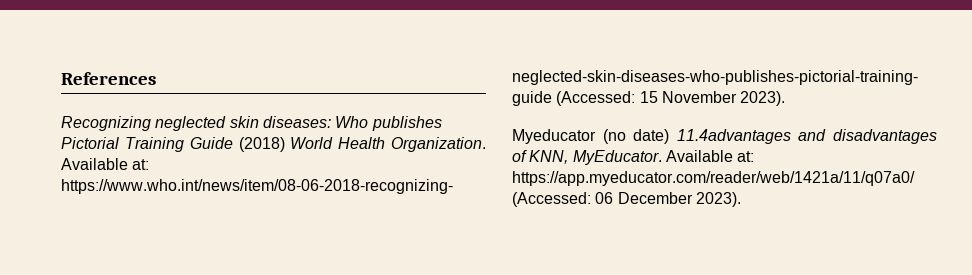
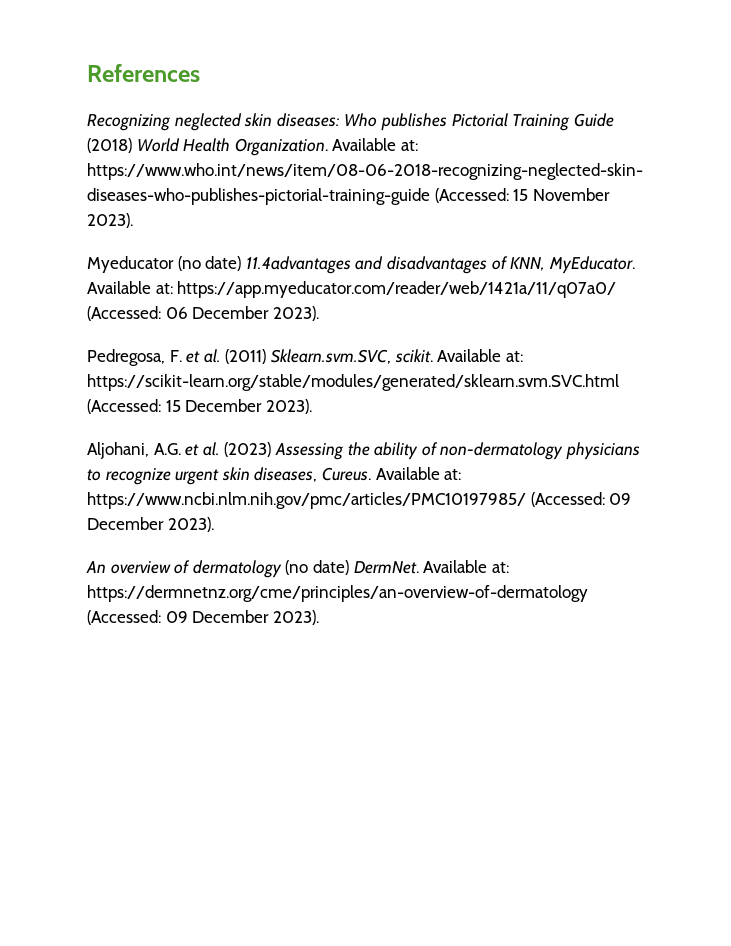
(741, 199) none -> [87,349,523,366] [87,374,619,391] [87,399,312,414] [87,442,640,460] [87,467,462,485] [87,492,632,509] [87,517,214,532] [86,560,509,578] [87,585,588,602] [87,610,319,625] // Pedregosa, F. et al. (2011) Sklearn.svm.SVC, scikit. Available at: https://scikit-learn.org/stable/modules/generated/sklearn.svm.SVC.html (Accessed: 15 December 2023). // Aljohani, A.G. et al. (2023) Assessing the ability of non-dermatology physicians to recognize urgent skin diseases, Cureus. Available at: https://www.ncbi.nlm.nih.gov/pmc/articles/PMC10197985/ (Accessed: 09 December 2023). // An overview of dermatology (no date) DermNet. Available at: https://dermnetnz.org/cme/principles/an-overview-of-dermatology (Accessed: 09 December 2023).

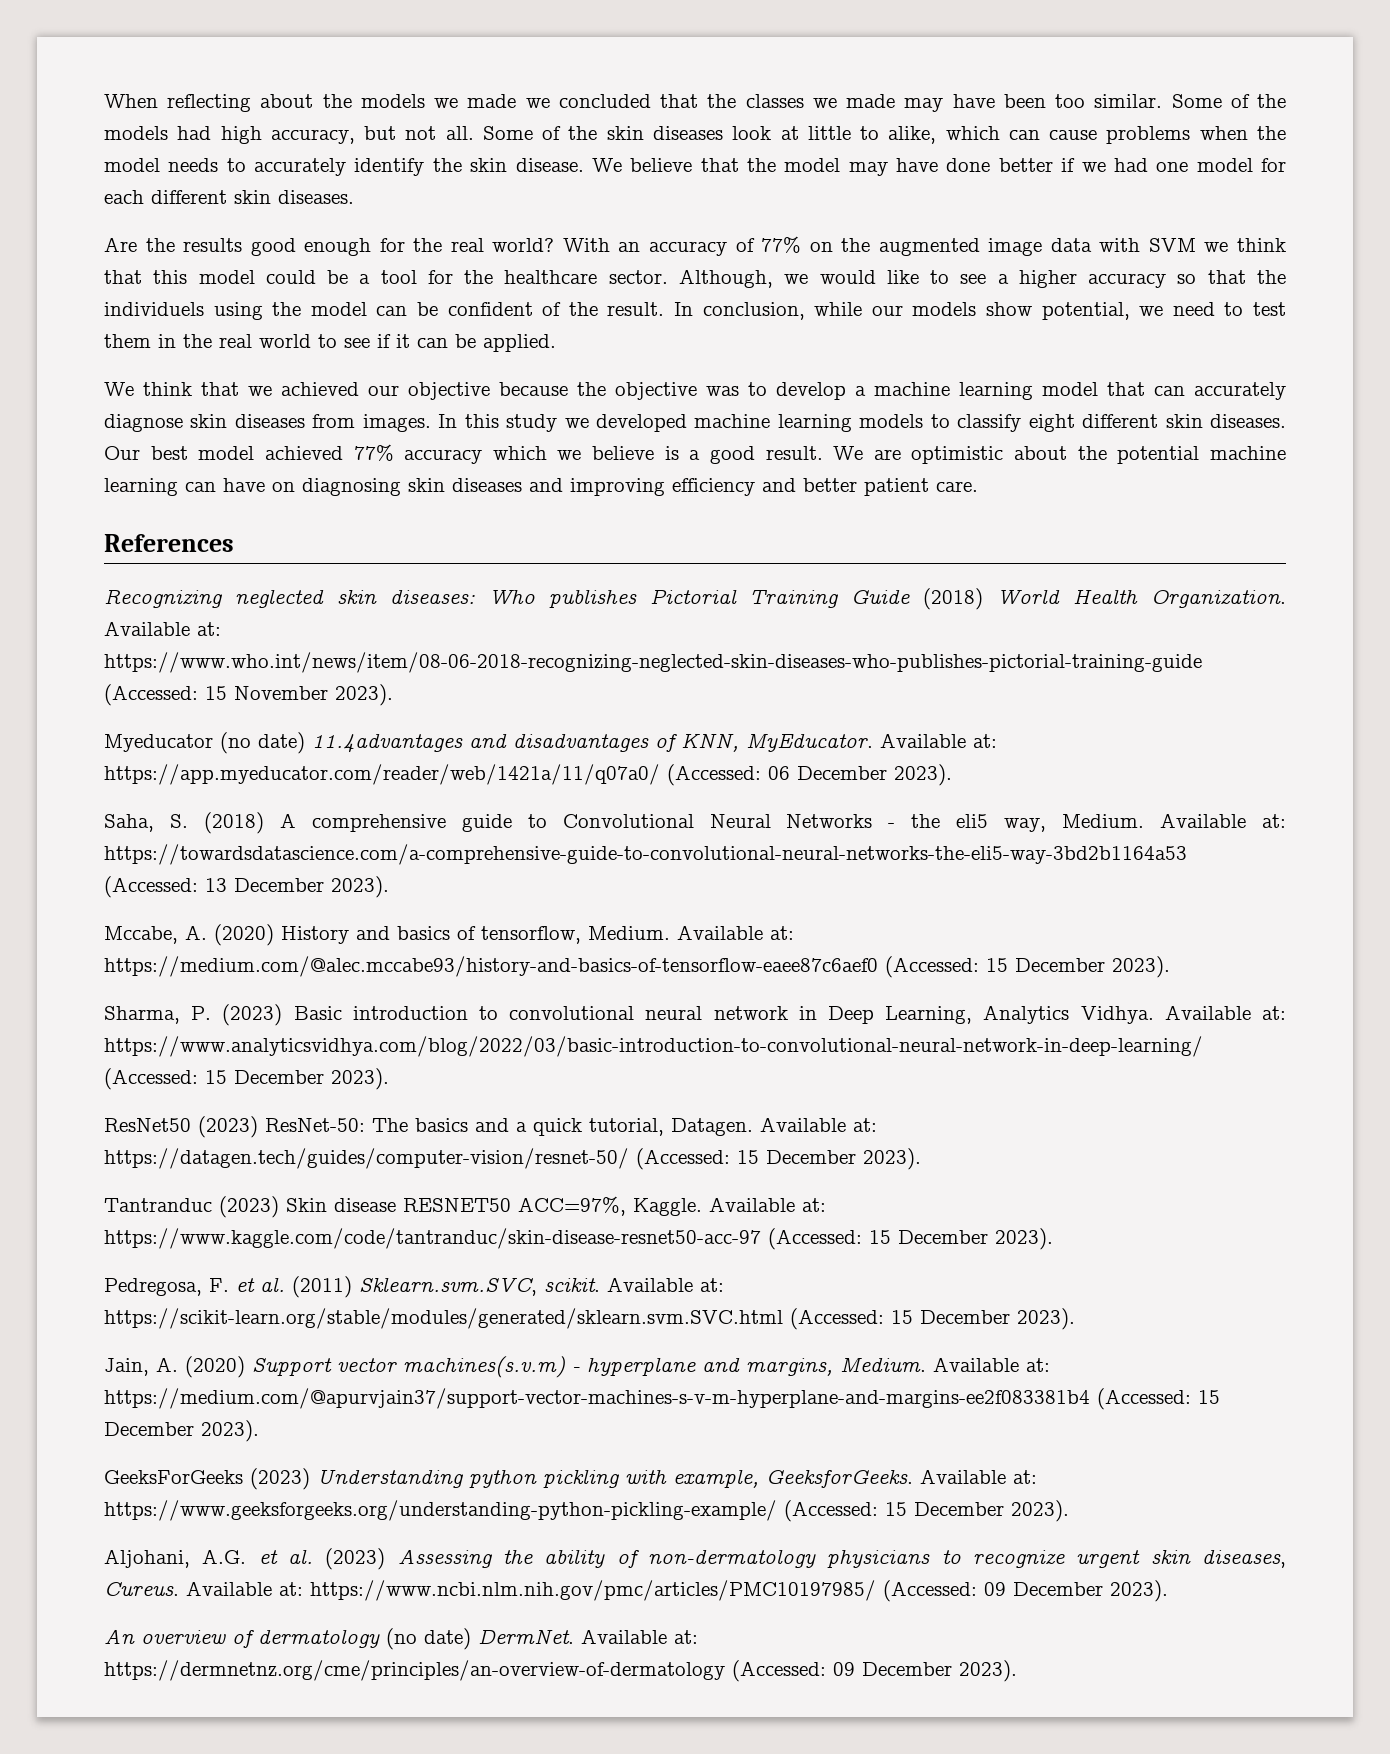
(87, 73) none -> [104,94,1286,112] [104,126,1286,144] [104,158,1286,176] [104,190,354,204] [104,236,1286,256] [104,269,1286,288] [104,302,1286,320] [104,334,556,352] [104,382,1286,400] [104,414,1286,432] [104,444,1286,464] [104,478,978,496] When reflecting about the models we made we concluded that the classes we made may have been too similar. Some of the models had high accuracy, but not all. Some of the skin diseases look at little to alike, which can cause problems when the model needs to accurately identify the skin disease. We believe that the model may have done better if we had one model for each different skin diseases. // Are the results good enough for the real world? With an accuracy of 77% on the augmented image data with SVM we think that this model could be a tool for the healthcare sector. Although, we would like to see a higher accuracy so that the individuels using the model can be confident of the result. In conclusion, while our models show potential, we need to test them in the real world to see if it can be applied. // We think that we achieved our objective because the objective was to develop a machine learning model that can accurately diagnose skin diseases from images. In this study we developed machine learning models to classify eight different skin diseases. Our best model achieved 77% accuracy which we believe is a good result. We are optimistic about the potential machine learning can have on diagnosing skin diseases and improving efficiency and better patient care. //
(319, 313) none -> [104,812,1286,834] [104,844,1187,865] [104,876,389,898] [104,924,794,946] [104,956,1170,978] [104,1004,1287,1026] [104,1036,1203,1057] [104,1068,389,1090] [104,1116,877,1138] [104,1148,921,1170] [104,1196,826,1218] [104,1228,1053,1250] // Saha, S. (2018) A comprehensive guide to Convolutional Neural Networks - the eli5 way, Medium. Available at: https://towardsdatascience.com/a-comprehensive-guide-to-convolutional-neural-networks-the-eli5-way-3bd2b1164a53 (Accessed: 13 December 2023). // Mccabe, A. (2020) History and basics of tensorflow, Medium. Available at: https://medium.com/@alec.mccabe93/history-and-basics-of-tensorflow-eaee87c6aef0 (Accessed: 15 December 2023). // Sharma, P. (2023) Basic introduction to convolutional neural network in Deep Learning, Analytics Vidhya. Available at: https://www.analyticsvidhya.com/blog/2022/03/basic-introduction-to-convolutional-neural-network-in-deep-learning/ (Accessed: 15 December 2023). // ResNet50 (2023) ResNet-50: The basics and a quick tutorial, Datagen. Available at: https://datagen.tech/guides/computer-vision/resnet-50/ (Accessed: 15 December 2023). // Tantranduc (2023) Skin disease RESNET50 ACC=97%, Kaggle. Available at: https://www.kaggle.com/code/tantranduc/skin-disease-resnet50-acc-97 (Accessed: 15 December 2023).
(312, 406) none -> [104,1356,1050,1378] [104,1388,1220,1410] [104,1420,259,1442] [104,1468,1037,1490] [104,1500,1069,1522] // Jain, A. (2020) Support vector machines(s.v.m) - hyperplane and margins, Medium. Available at: https://medium.com/@apurvjain37/support-vector-machines-s-v-m-hyperplane-and-margins-ee2f083381b4 (Accessed: 15 December 2023). // GeeksForGeeks (2023) Understanding python pickling with example, GeeksforGeeks. Available at: https://www.geeksforgeeks.org/understanding-python-pickling-example/ (Accessed: 15 December 2023).

